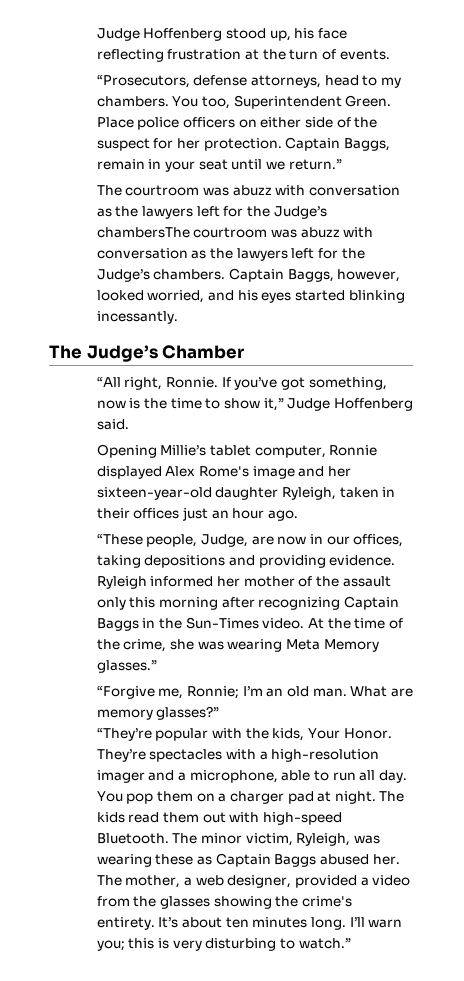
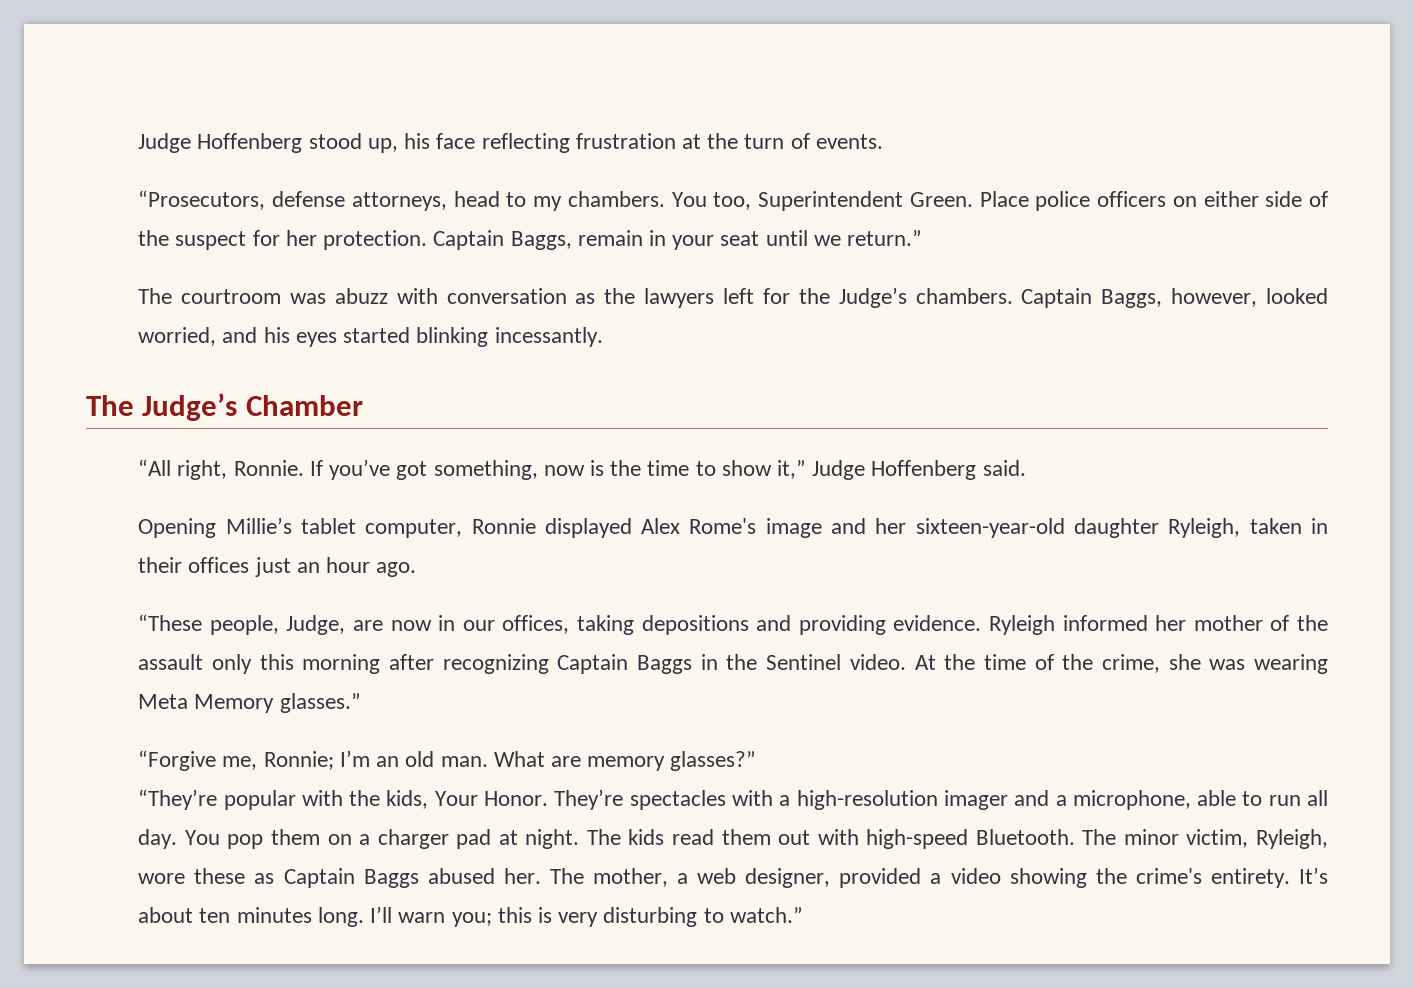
[96,227,374,238] [96,248,365,261] [96,269,150,282] chambersThe courtroom was abuzz with conversation as the lawyers left for the Judge’s -> (907, 297) none
[185,617,259,629] Sun-Times -> [766,654,842,670] Sentinel
[353,835,380,844] [96,854,152,867] was wearing -> [138,873,186,884] wore
[96,896,210,909] from the glasses -> (1001, 876) none

